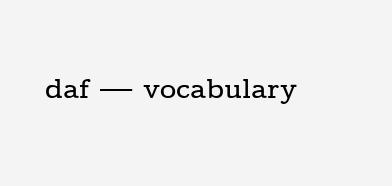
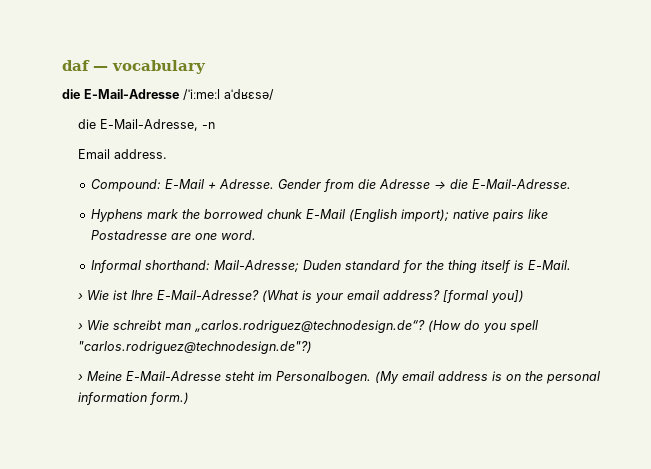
(297, 91) none -> [62,89,274,100] [77,119,215,131] [77,149,167,159] [91,179,572,192] [91,209,549,222] [91,230,257,240] [91,260,572,273] [77,290,524,303] [77,320,538,333] [77,341,312,354] [77,371,600,384] [77,392,189,405] // die E-Mail-Adresse /ˈiːmeːl aˈdʁɛsə/ // die E-Mail-Adresse, -n // Email address. // Compound: E-Mail + Adresse. Gender from die Adresse → die E-Mail-Adresse. // Hyphens mark the borrowed chunk E-Mail (English import); native pairs like Postadresse are one word. // Informal shorthand: Mail-Adresse; Duden standard for the thing itself is E-Mail. // › Wie ist Ihre E-Mail-Adresse? (What is your email address? [formal you]) // › Wie schreibt man „carlos.rodriguez@technodesign.de“? (How do you spell "carlos.rodriguez@technodesign.de"?) // › Meine E-Mail-Adresse steht im Personalbogen. (My email address is on the personal information form.)

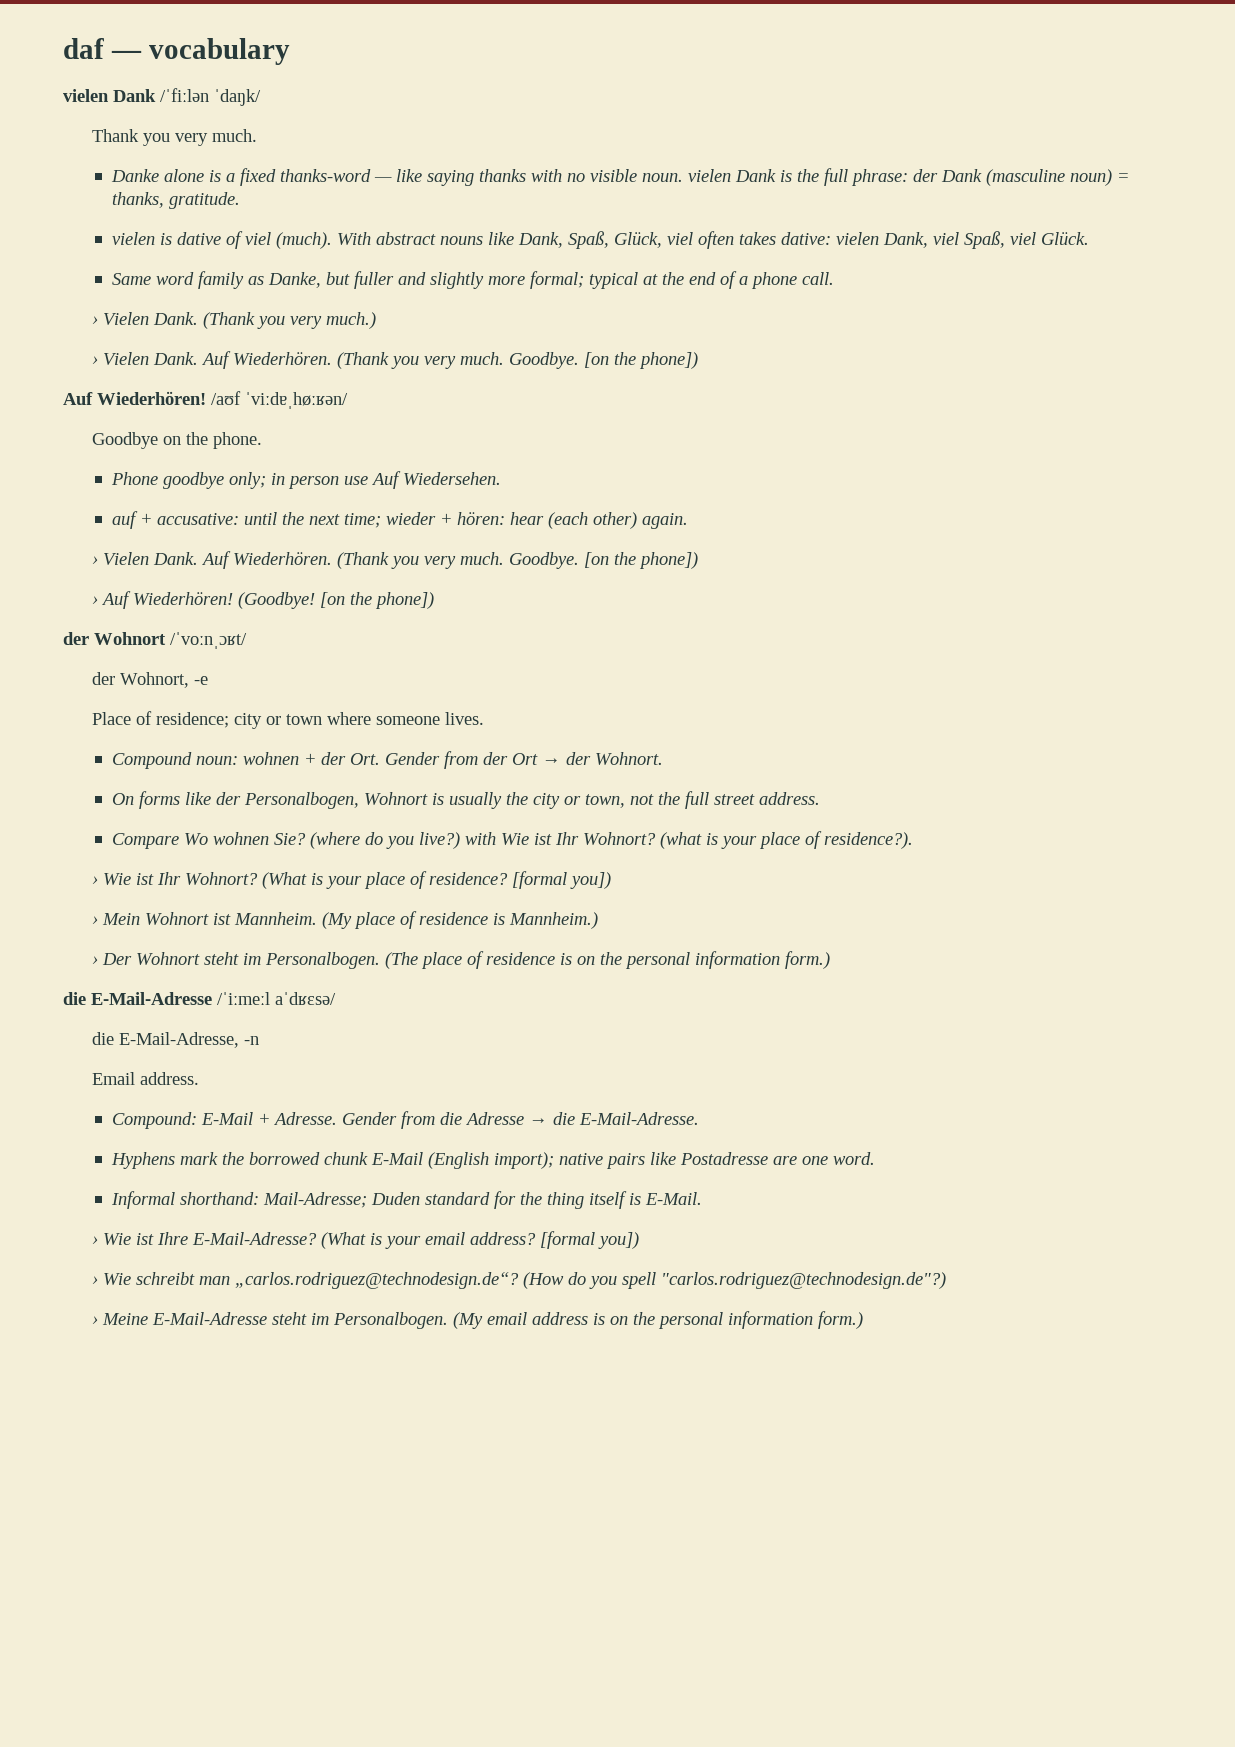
(206, 67) none -> [63,88,261,106] [91,129,257,146] [110,168,1129,186] [111,192,240,209] [111,231,1089,249] [111,271,834,289] [91,312,376,329] [91,351,698,369] [63,391,348,409] [91,432,262,449] [110,471,501,489] [111,511,688,529] [91,551,698,569] [91,591,434,609] [63,632,247,649] [91,672,208,688] [91,711,484,729] [111,751,663,769] [111,791,820,809] [111,831,913,849] [91,871,611,889] [91,911,598,929] [91,951,830,969] // vielen Dank /ˈfiːlən ˈdaŋk/ // Thank you very much. // Danke alone is a fixed thanks-word — like saying thanks with no visible noun. vielen Dank is the full phrase: der Dank (masculine noun) = thanks, gratitude. // vielen is dative of viel (much). With abstract nouns like Dank, Spaß, Glück, viel often takes dative: vielen Dank, viel Spaß, viel Glück. // Same word family as Danke, but fuller and slightly more formal; typical at the end of a phone call. // › Vielen Dank. (Thank you very much.) // › Vielen Dank. Auf Wiederhören. (Thank you very much. Goodbye. [on the phone]) // Auf Wiederhören! /aʊf ˈviːdɐˌhøːʁən/ // Goodbye on the phone. // Phone goodbye only; in person use Auf Wiedersehen. // auf + accusative: until the next time; wieder + hören: hear (each other) again. // › Vielen Dank. Auf Wiederhören. (Thank you very much. Goodbye. [on the phone]) // › Auf Wiederhören! (Goodbye! [on the phone]) // der Wohnort /ˈvoːnˌɔʁt/ // der Wohnort, -e // Place of residence; city or town where someone lives. // Compound noun: wohnen + der Ort. Gender from der Ort → der Wohnort. // On forms like der Personalbogen, Wohnort is usually the city or town, not the full street address. // Compare Wo wohnen Sie? (where do you live?) with Wie ist Ihr Wohnort? (what is your place of residence?). // › Wie ist Ihr Wohnort? (What is your place of residence? [formal you]) // › Mein Wohnort ist Mannheim. (My place of residence is Mannheim.) // › Der Wohnort steht im Personalbogen. (The place of residence is on the personal information form.)

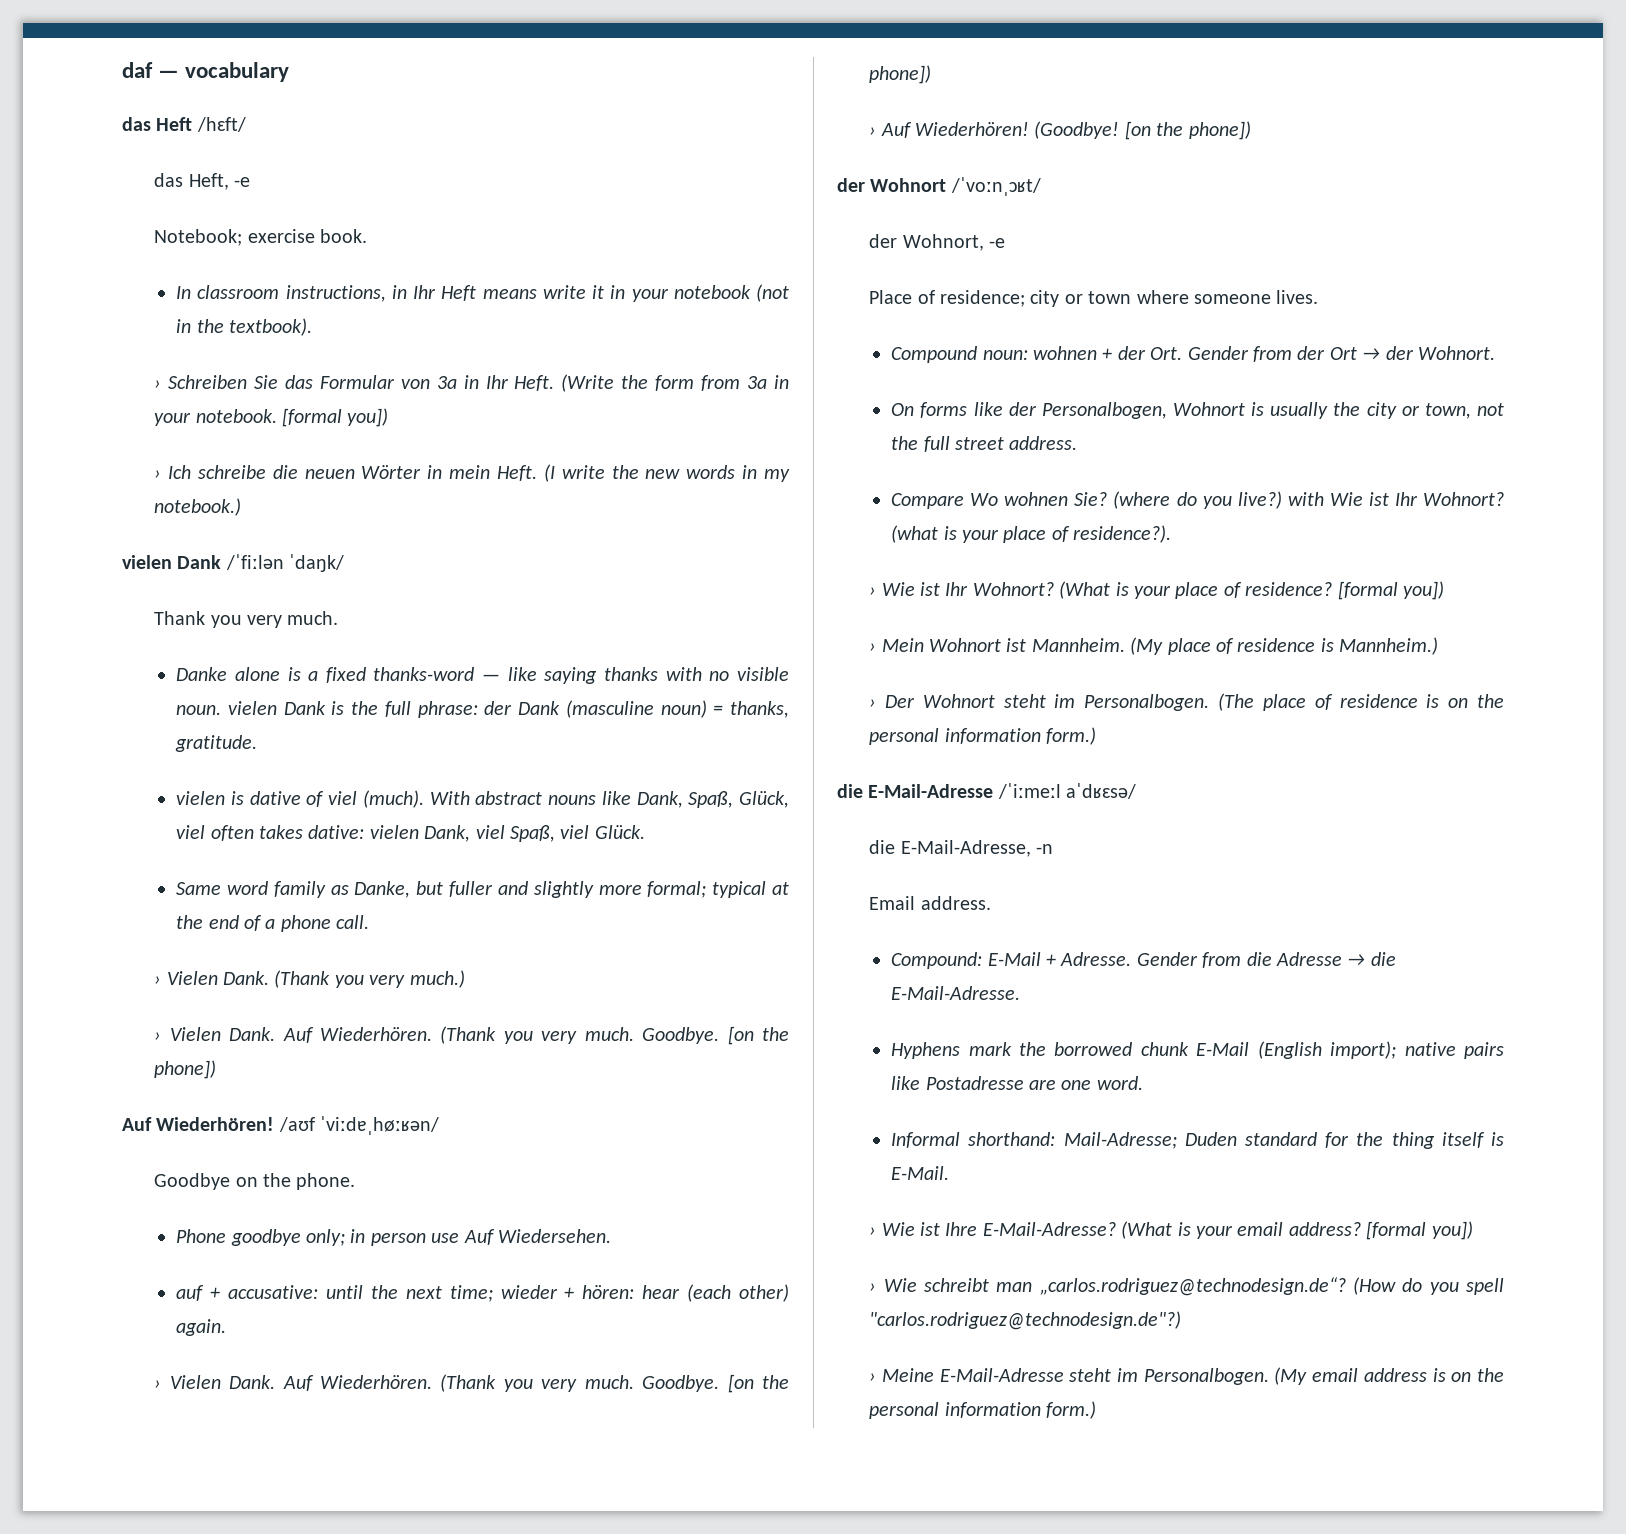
(290, 51) none -> [122,117,246,132] [154,173,251,190] [154,229,368,246] [176,284,789,302] [176,318,313,336] [154,374,789,392] [154,408,389,427] [154,464,791,482] [154,498,242,516] // das Heft /hɛft/ // das Heft, -e // Notebook; exercise book. // In classroom instructions, in Ihr Heft means write it in your notebook (not in the textbook). // › Schreiben Sie das Formular von 3a in Ihr Heft. (Write the form from 3a in your notebook. [formal you]) // › Ich schreibe die neuen Wörter in mein Heft. (I write the new words in my notebook.)

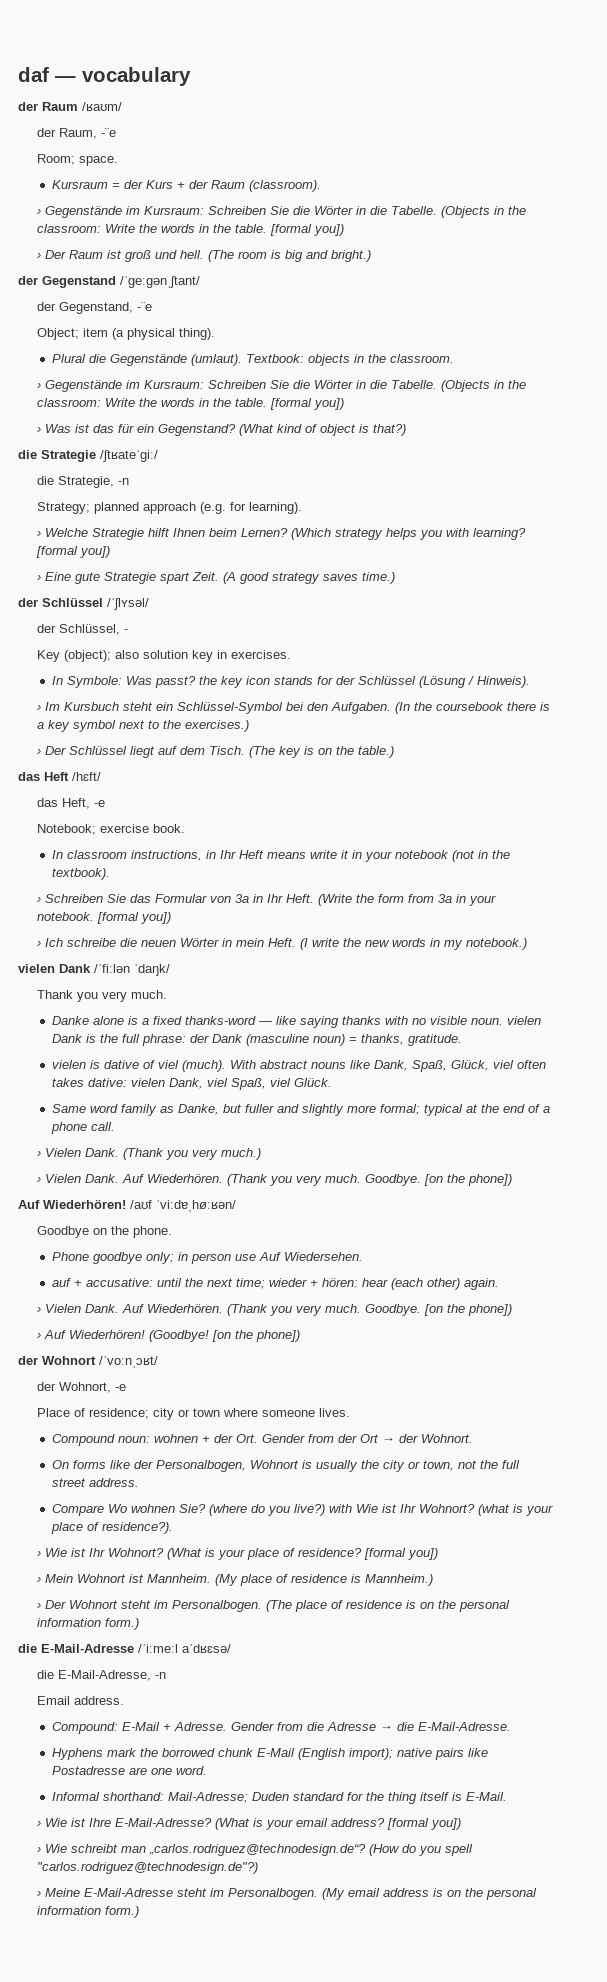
(290, 72) none -> [18,102,122,111] [37,128,117,139] [37,154,119,166] [51,180,321,192] [37,206,527,218] [37,224,345,236] [37,250,372,262] [18,275,200,288] [37,302,153,314] [37,328,216,340] [51,354,454,366] [37,380,527,392] [37,398,345,410] [37,424,407,436] [18,449,158,462] [37,476,130,488] [37,502,303,514] [37,528,527,540] [36,546,111,558] [37,572,396,584] [18,597,149,610] [37,624,129,635] [37,650,292,662] [51,676,530,688] [37,702,551,714] [37,720,250,732] [37,746,395,758] // der Raum /ʁaʊm/ // der Raum, -¨e // Room; space. // Kursraum = der Kurs + der Raum (classroom). // › Gegenstände im Kursraum: Schreiben Sie die Wörter in die Tabelle. (Objects in the classroom: Write the words in the table. [formal you]) // › Der Raum ist groß und hell. (The room is big and bright.) // der Gegenstand /ˈɡeːɡənˌʃtant/ // der Gegenstand, -¨e // Object; item (a physical thing). // Plural die Gegenstände (umlaut). Textbook: objects in the classroom. // › Gegenstände im Kursraum: Schreiben Sie die Wörter in die Tabelle. (Objects in the classroom: Write the words in the table. [formal you]) // › Was ist das für ein Gegenstand? (What kind of object is that?) // die Strategie /ʃtʁateˈɡiː/ // die Strategie, -n // Strategy; planned approach (e.g. for learning). // › Welche Strategie hilft Ihnen beim Lernen? (Which strategy helps you with learning? [formal you]) // › Eine gute Strategie spart Zeit. (A good strategy saves time.) // der Schlüssel /ˈʃlʏsəl/ // der Schlüssel, - // Key (object); also solution key in exercises. // In Symbole: Was passt? the key icon stands for der Schlüssel (Lösung / Hinweis). // › Im Kursbuch steht ein Schlüssel-Symbol bei den Aufgaben. (In the coursebook there is a key symbol next to the exercises.) // › Der Schlüssel liegt auf dem Tisch. (The key is on the table.)

